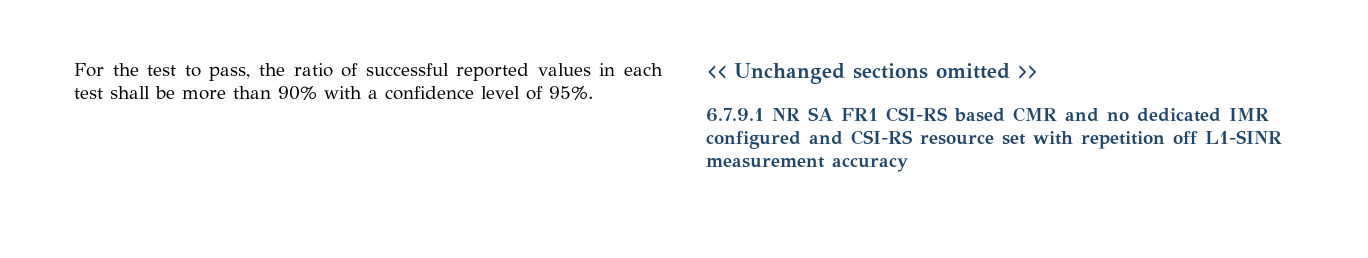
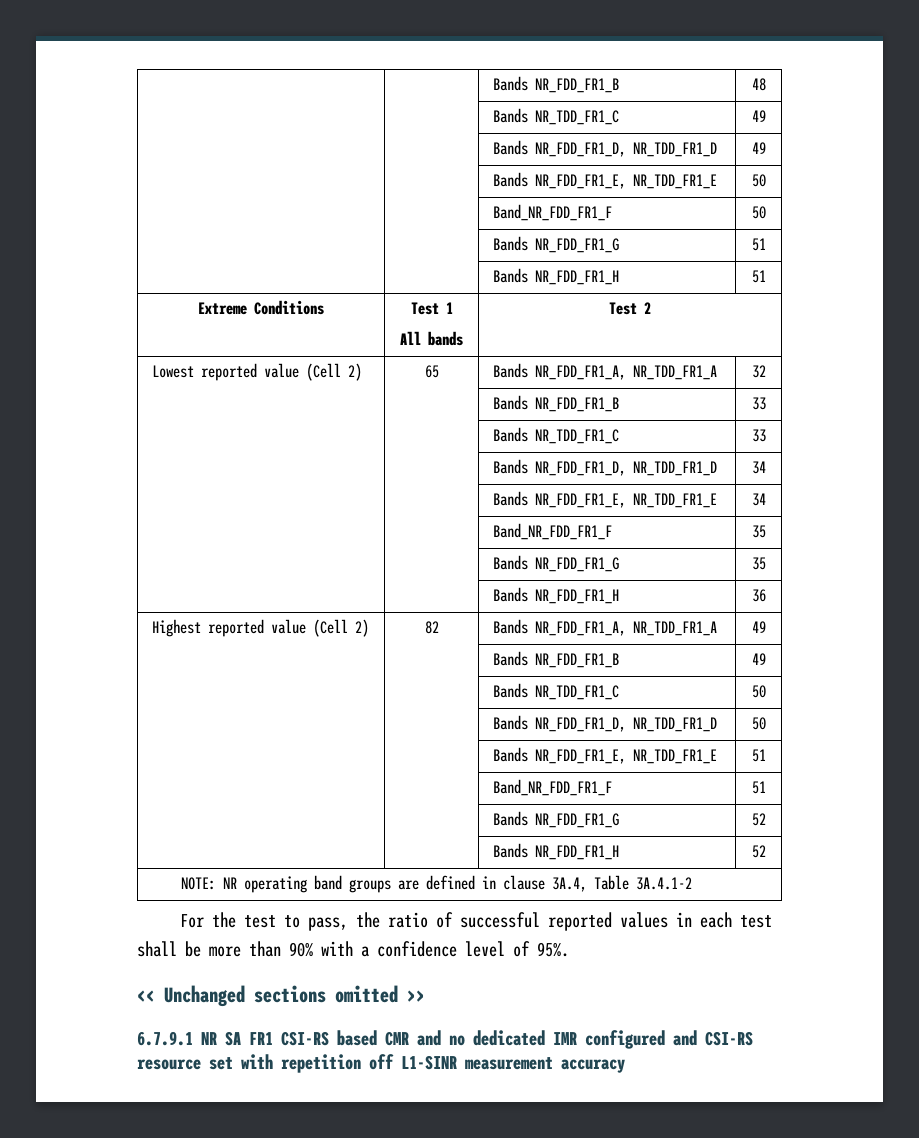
(74, 70) none -> [492,76,619,93] [751,78,766,91] [492,108,619,125] [751,110,766,122] [492,140,717,157] [751,142,766,154] [492,172,717,189] [751,174,766,187] [492,204,612,221] [751,206,766,219] [492,236,619,253] [751,238,766,251] [492,268,619,285] [751,270,766,283] [198,300,324,315] [410,302,453,315] [400,331,463,346] [609,302,651,315] [151,363,362,381] [424,365,439,378] [492,363,717,380] [751,365,766,378] [492,395,619,412] [751,397,766,410] [492,427,619,444] [751,429,766,442] [492,459,717,476] [751,461,766,474] [492,491,717,508] [751,493,766,506] [492,523,612,540] [751,525,766,538] [492,555,619,572] [751,557,766,570] [492,587,619,604] [751,589,766,602] [151,619,369,637] [424,621,439,634] [492,619,717,636] [751,621,766,633] [492,651,619,668] [751,653,766,665] [492,683,619,700] [751,685,766,698] [492,715,717,732] [751,717,766,730] [492,747,717,764] [751,749,766,762] [492,779,612,796] [751,781,766,794] [492,811,619,828] [751,813,766,826] [492,843,619,860] [751,845,766,858] [181,875,693,893] | | Bands NR_FDD_FR1_B | 48 // | | Bands NR_TDD_FR1_C | 49 // | | Bands NR_FDD_FR1_D, NR_TDD_FR1_D | 49 // | | Bands NR_FDD_FR1_E, NR_TDD_FR1_E | 50 // | | Band_NR_FDD_FR1_F | 50 // | | Bands NR_FDD_FR1_G | 51 // | | Bands NR_FDD_FR1_H | 51 // Extreme Conditions | Test 1 // All bands | Test 2 // Lowest reported value (Cell 2) | 65 | Bands NR_FDD_FR1_A, NR_TDD_FR1_A | 32 // | | Bands NR_FDD_FR1_B | 33 // | | Bands NR_TDD_FR1_C | 33 // | | Bands NR_FDD_FR1_D, NR_TDD_FR1_D | 34 // | | Bands NR_FDD_FR1_E, NR_TDD_FR1_E | 34 // | | Band_NR_FDD_FR1_F | 35 // | | Bands NR_FDD_FR1_G | 35 // | | Bands NR_FDD_FR1_H | 36 // Highest reported value (Cell 2) | 82 | Bands NR_FDD_FR1_A, NR_TDD_FR1_A | 49 // | | Bands NR_FDD_FR1_B | 49 // | | Bands NR_TDD_FR1_C | 50 // | | Bands NR_FDD_FR1_D, NR_TDD_FR1_D | 50 // | | Bands NR_FDD_FR1_E, NR_TDD_FR1_E | 51 // | | Band_NR_FDD_FR1_F | 51 // | | Bands NR_FDD_FR1_G | 52 // | | Bands NR_FDD_FR1_H | 52 // NOTE: NR operating band groups are defined in clause 3A.4, Table 3A.4.1-2 //

